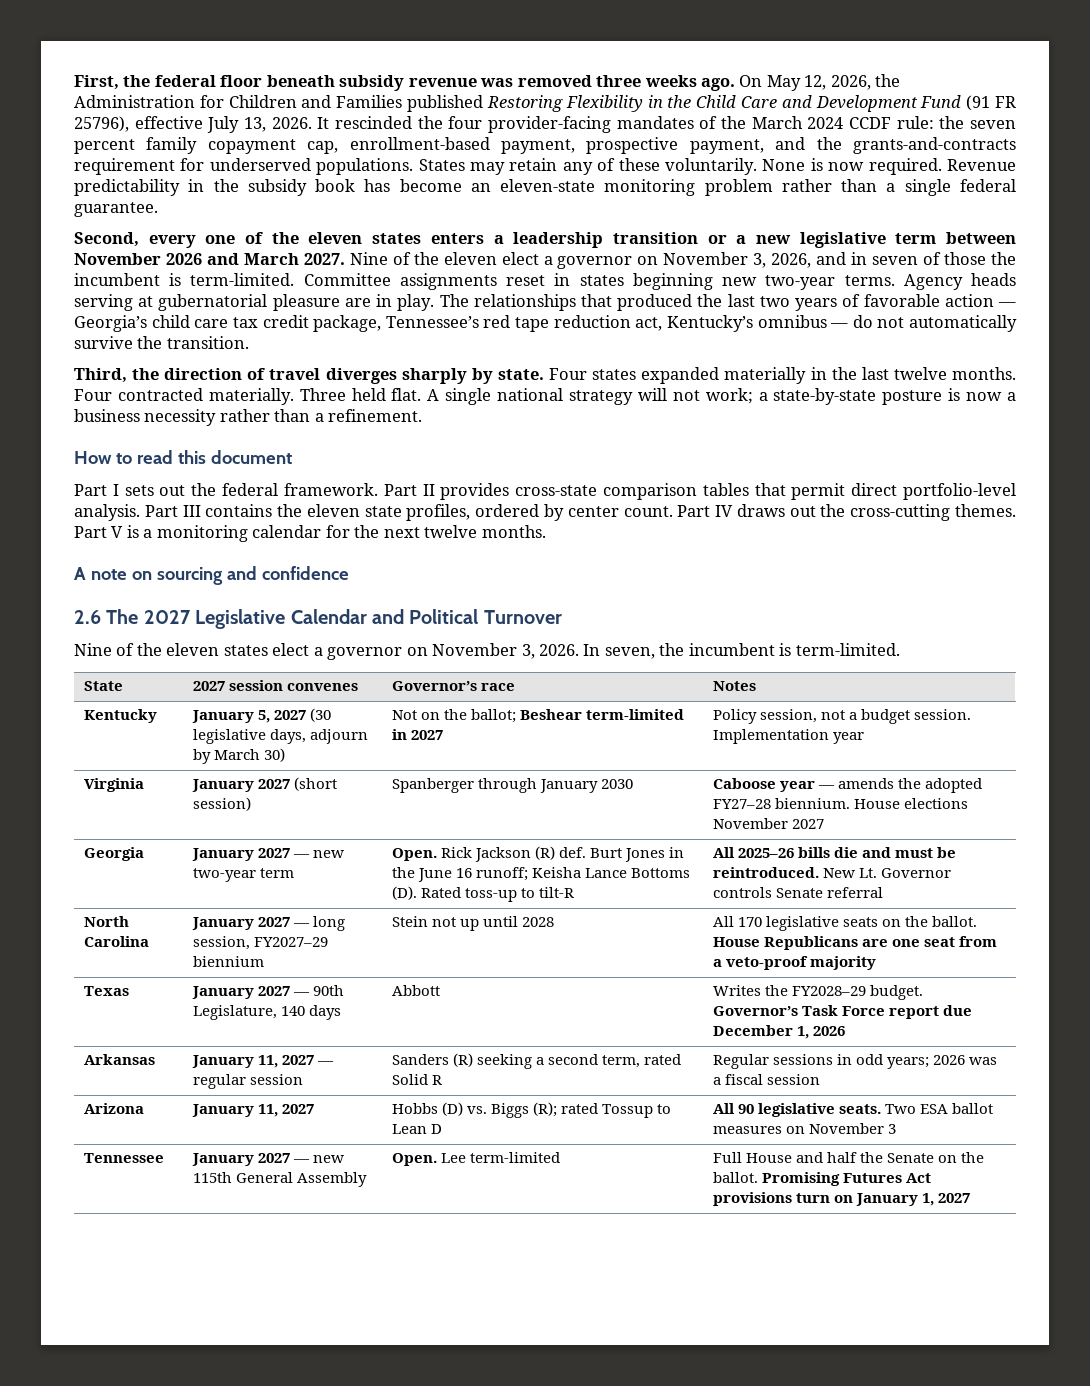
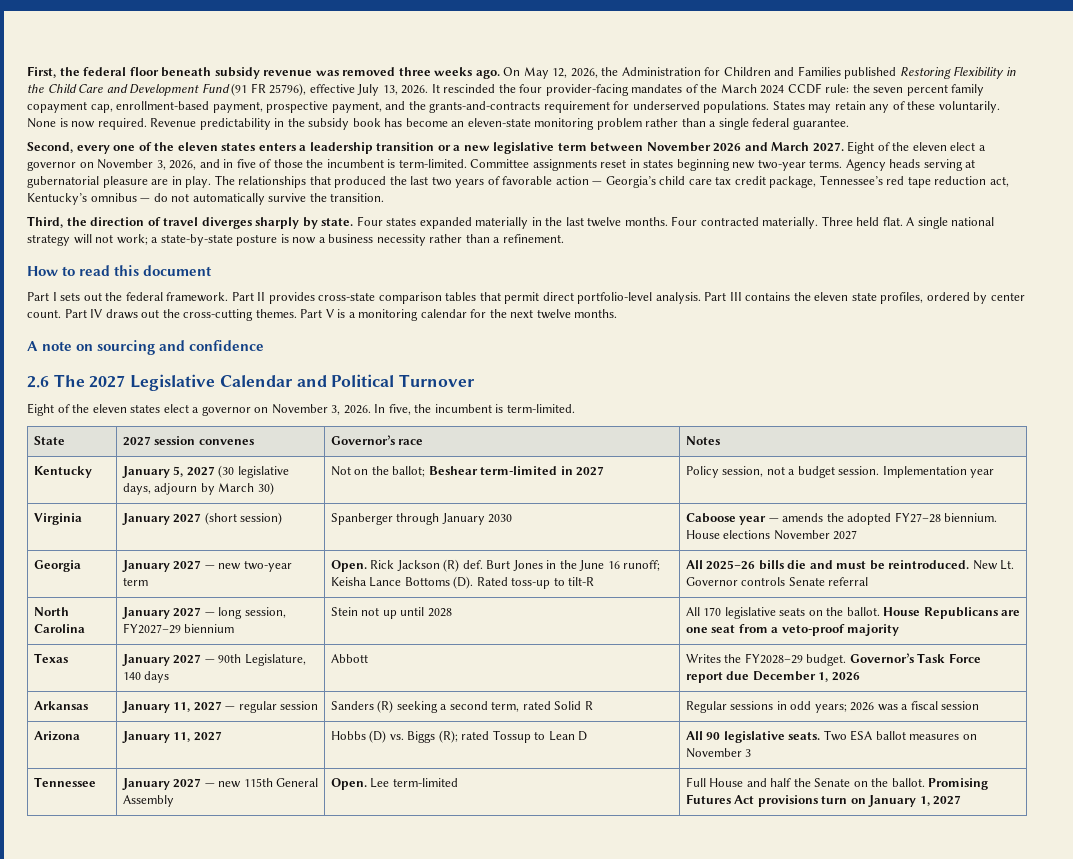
[349,252,388,265] Nine -> [847,141,875,154] Eight
[872,256,919,265] seven -> [236,159,256,168] five
[74,643,112,656] Nine -> [27,403,54,416] Eight
[604,647,655,659] seven, -> [388,404,411,415] five,

